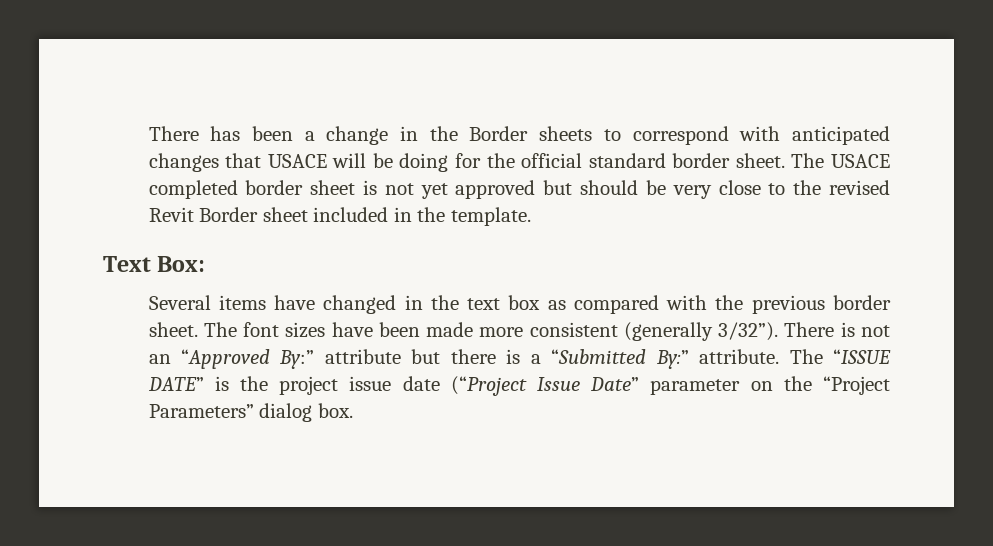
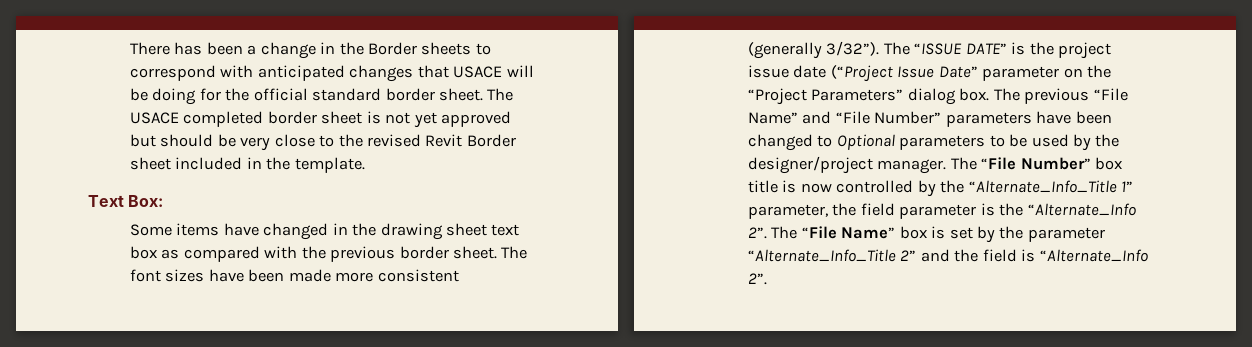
[148,295,211,310] Several -> [129,224,172,236] Some
(459, 302) none -> [380,223,488,240] drawing sheet
[784,322,891,337] [148,349,780,369] There is not an “Approved By:” attribute but there is a “Submitted By:” attribute. -> (880, 48) none
(353, 410) none -> [993,88,1128,104] [747,111,1112,127] [747,134,1120,151] [747,156,1123,174] [747,180,1134,197] [747,203,1136,219] [747,226,1105,243] [747,249,1148,262] [747,273,767,285] The previous “File Name” and “File Number” parameters have been changed to Optional parameters to be used by the designer/project manager. The “File Number” box title is now controlled by the “Alternate_Info_Title 1” parameter, the field parameter is the “Alternate_Info 2”. The “File Name” box is set by the parameter “Alternate_Info_Title 2” and the field is “Alternate_Info 2”.

